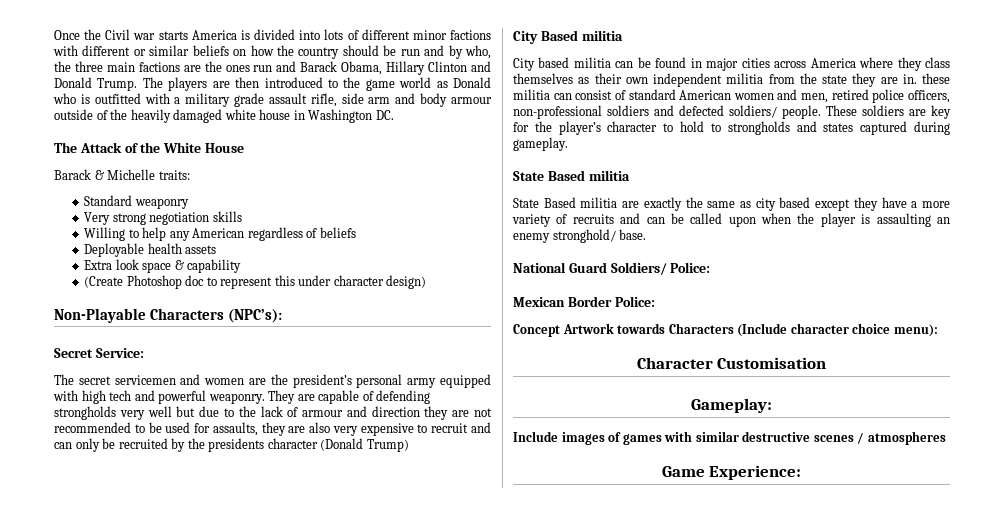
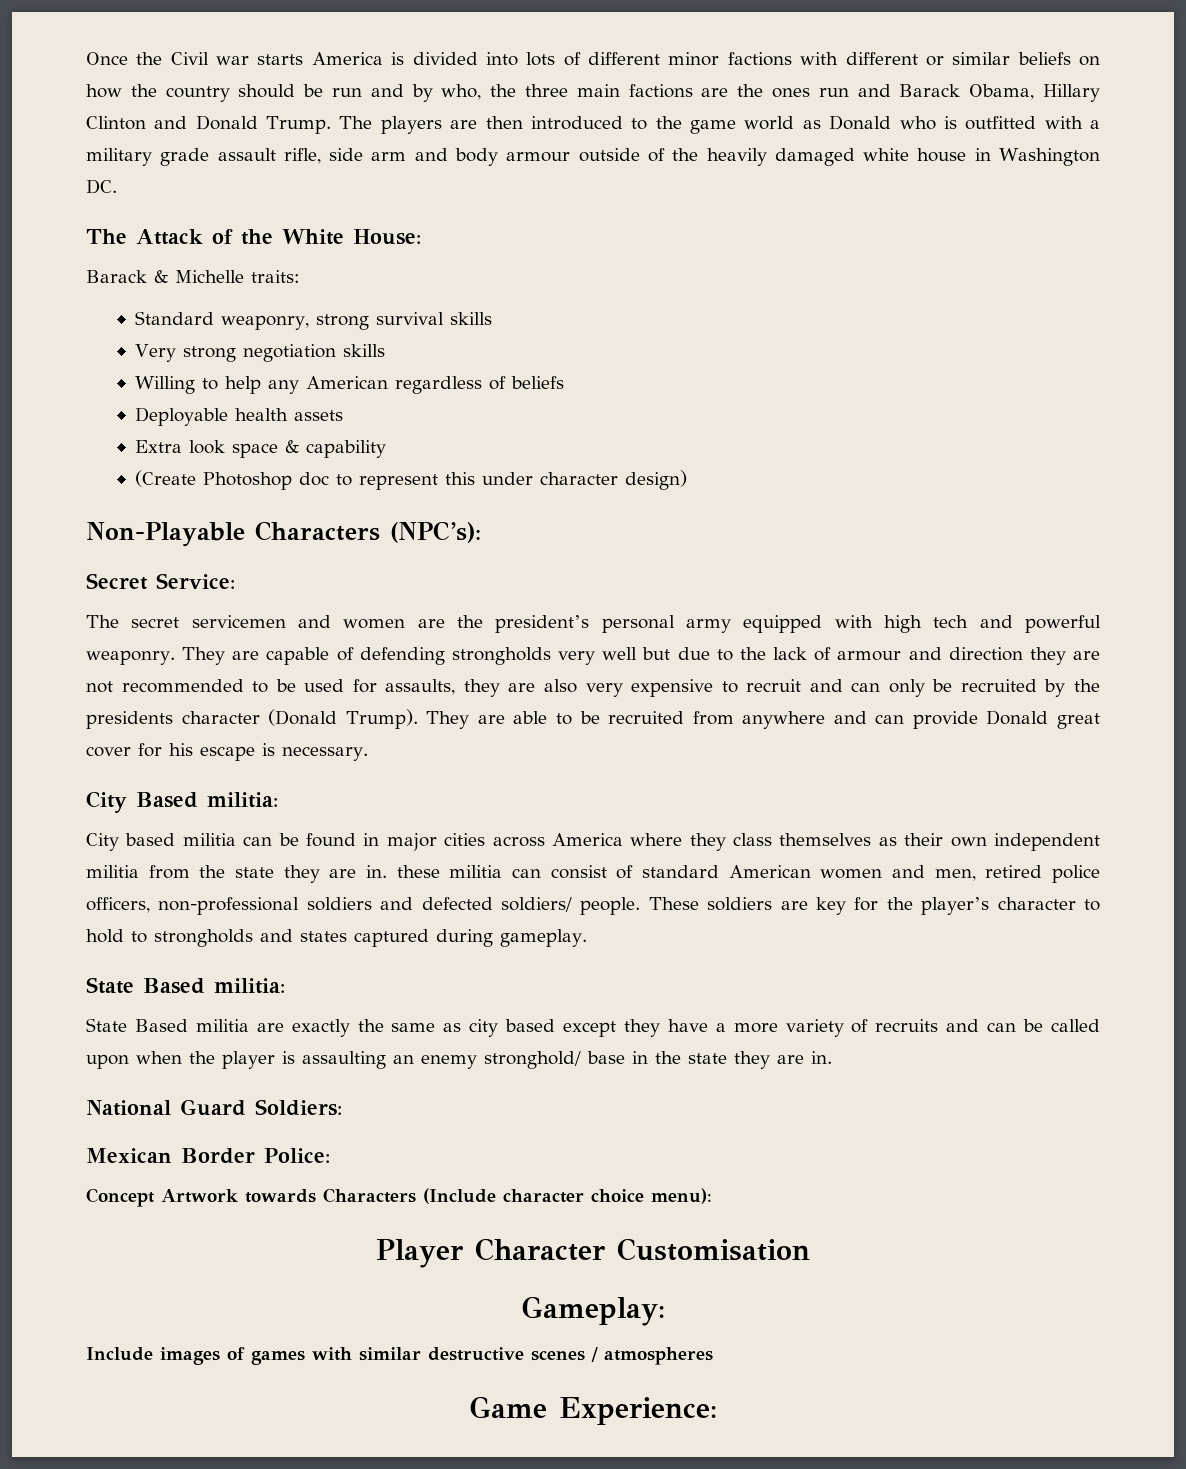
[204,143,244,153] House -> [353,229,421,245] House:
[134,198,189,209] weaponry -> [221,312,493,330] weaponry, strong survival skills
[366,439,409,452] Trump) -> [345,709,1100,729] [86,743,368,761] Trump). They are able to be recruited from anywhere and can provide Donald great cover for his escape is necessary.
[581,30,623,41] militia -> [207,792,278,808] militia:
[588,170,630,181] militia -> [214,978,285,994] militia:
[619,229,647,240] base. -> [587,1051,832,1069] base in the state they are in.
[610,262,711,275] Soldiers/ Police: -> [255,1099,342,1116] Soldiers:
(938, 330) none -> [376,1239,465,1268] Player

